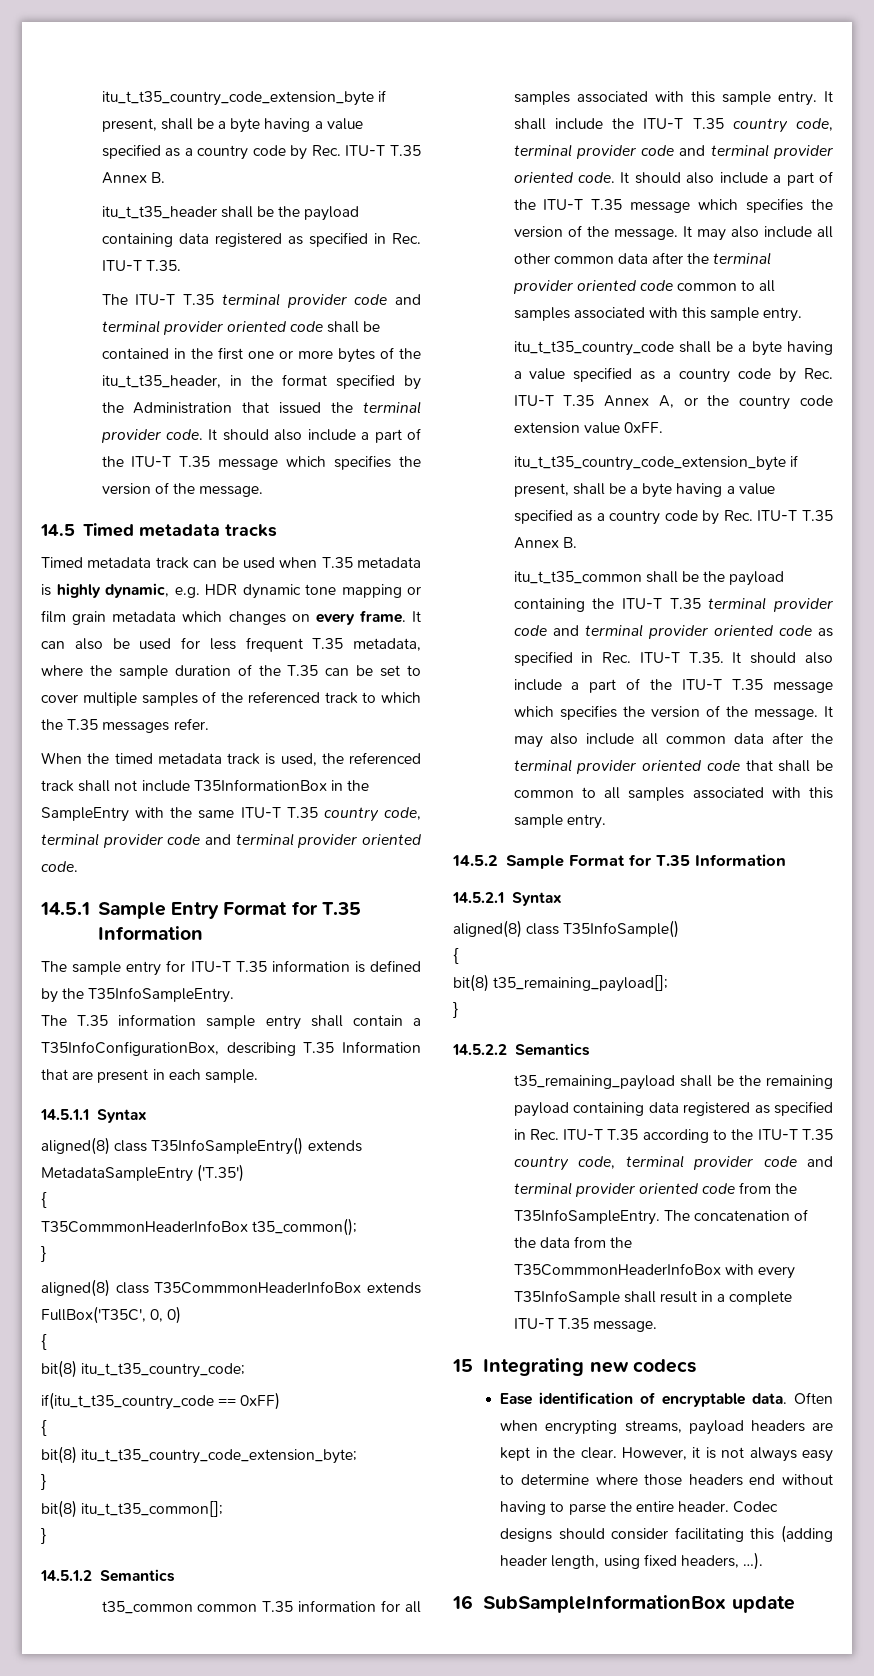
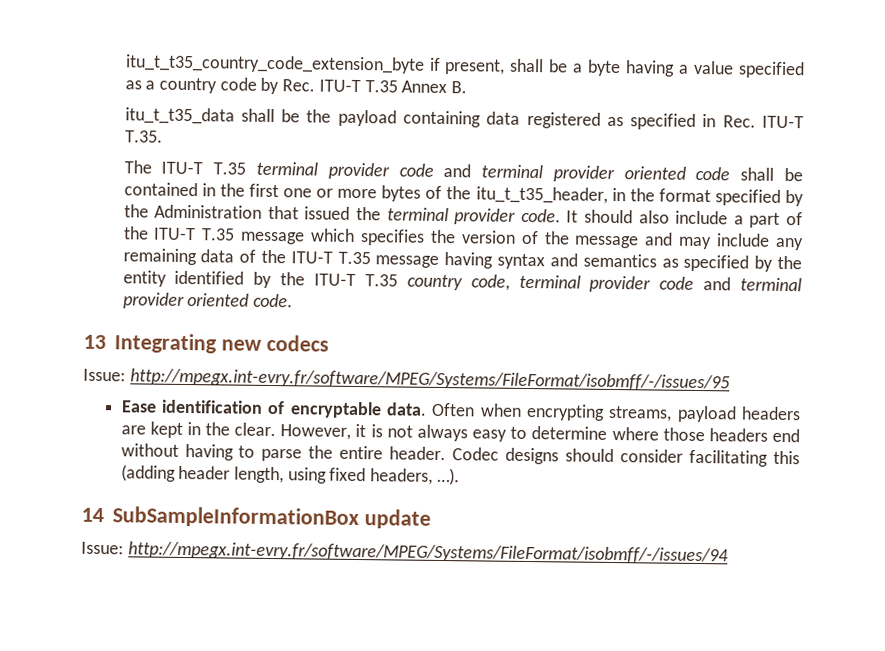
[101,206,217,219] itu_t_t35_header -> [124,107,235,125] itu_t_t35_data
[199,486,264,497] [40,523,277,537] [41,557,421,569] [41,583,421,599] [41,610,421,625] [41,637,421,652] [41,664,421,679] [41,691,421,706] [41,718,209,733] [41,752,421,766] [41,779,370,792] [41,807,235,822] message. // 14.5 Timed metadata tracks // Timed metadata track can be used when T.35 metadata is highly dynamic, e.g. HDR dynamic tone mapping or film grain metadata which changes on every frame. It can also be used for less frequent T.35 metadata, where the sample duration of the T.35 can be set to cover multiple samples of the referenced track to which the T.35 messages refer. // When the timed metadata track is used, the referenced track shall not include T35InformationBox in the SampleEntry with the same -> [574,232,805,251] [122,248,802,272] [122,270,306,289] message and may include any remaining data of the ITU-T T.35 message having syntax and semantics as specified by the entity identified by the
[40,901,361,919] [97,926,203,940] [41,960,421,976] [41,987,235,1003] [41,1014,422,1030] [41,1041,421,1056] [41,1069,258,1083] [40,1109,147,1123] [41,1137,362,1155] [41,1164,245,1182] [41,1192,47,1208] [41,1218,358,1236] [41,1246,46,1262] [41,1279,422,1297] [41,1306,182,1324] [41,1334,47,1350] [41,1360,246,1378] [41,1392,281,1410] [41,1420,47,1436] [41,1446,358,1464] [41,1474,46,1490] [41,1500,224,1518] [41,1528,46,1544] [40,1569,175,1582] [101,1600,421,1614] [513,91,833,106] [513,118,833,133] [513,144,833,159] [513,171,833,186] [513,198,833,213] [513,225,833,241] [513,252,772,265] [512,280,776,294] [513,307,803,322] [513,341,834,356] [513,367,833,383] [513,395,833,410] [513,422,663,434] [513,455,798,471] [513,483,775,498] [513,509,833,525] [513,537,577,549] [513,571,785,586] [513,597,833,612] [513,624,833,639] [513,651,833,666] [513,678,833,693] [513,705,833,720] [513,732,834,748] [513,759,833,774] [513,787,833,801] [513,814,606,829] [452,854,786,869] [452,892,562,906] [453,920,680,938] [453,948,459,964] [453,974,669,992] [453,1002,458,1018] [452,1043,590,1056] [513,1075,833,1090] [513,1101,833,1117] [513,1129,833,1143] [513,1155,833,1171] [513,1182,798,1197] [513,1209,809,1225] [513,1236,633,1248] [513,1263,795,1279] [513,1290,793,1305] [513,1318,657,1332] [452,1359,473,1372] 14.5.1 Sample Entry Format for T.35 Information // The sample entry for ITU-T T.35 information is defined by the T35InfoSampleEntry. // The T.35 information sample entry shall contain a T35InfoConfigurationBox, describing T.35 Information that are present in each sample. // 14.5.1.1 Syntax // aligned(8) class T35InfoSampleEntry() extends MetadataSampleEntry ('T.35') // { // T35CommmonHeaderInfoBox t35_common(); // } // aligned(8) class T35CommmonHeaderInfoBox extends FullBox('T35C', 0, 0) // { // bit(8) itu_t_t35_country_code; // if(itu_t_t35_country_code == 0xFF) // { // bit(8) itu_t_t35_country_code_extension_byte; // } // bit(8) itu_t_t35_common[]; // } // 14.5.1.2 Semantics // t35_common common T.35 information for all samples associated with this sample entry. It shall include the ITU-T T.35 country code, terminal provider code and terminal provider oriented code. It should also include a part of the ITU-T T.35 message which specifies the version of the message. It may also include all other common data after the terminal provider oriented code common to all samples associated with this sample entry. // itu_t_t35_country_code shall be a byte having a value specified as a country code by Rec. ITU-T T.35 Annex A, or the country code extension value 0xFF. // itu_t_t35_country_code_extension_byte if present, shall be a byte having a value specified as a country code by Rec. ITU-T T.35 Annex B. // itu_t_t35_common shall be the payload containing the ITU-T T.35 terminal provider code and terminal provider oriented code as specified in Rec. ITU-T T.35. It should also include a part of the ITU-T T.35 message which specifies the version of the message. It may also include all common data after the terminal provider oriented code that shall be common to all samples associated with this sample entry. // 14.5.2 Sample Format for T.35 Information // 14.5.2.1 Syntax // aligned(8) class T35InfoSample() // { // bit(8) t35_remaining_payload[]; // } // 14.5.2.2 Semantics // t35_remaining_payload shall be the remaining payload containing data registered as specified in Rec. ITU-T T.35 according to the ITU-T T.35 country code, terminal provider code and terminal provider oriented code from the T35InfoSampleEntry. The concatenation of the data from the T35CommmonHeaderInfoBox with every T35InfoSample shall result in a complete ITU-T T.35 message. // 15 -> [83,334,106,350] 13
(696, 1366) none -> [83,368,730,392] // Issue: http://mpegx.int-evry.fr/software/MPEG/Systems/FileFormat/isobmff/-/issues/95
[452,1595,473,1609] 16 -> [81,507,104,523] 14
(795, 1604) none -> [81,541,729,565] // Issue: http://mpegx.int-evry.fr/software/MPEG/Systems/FileFormat/isobmff/-/issues/94

